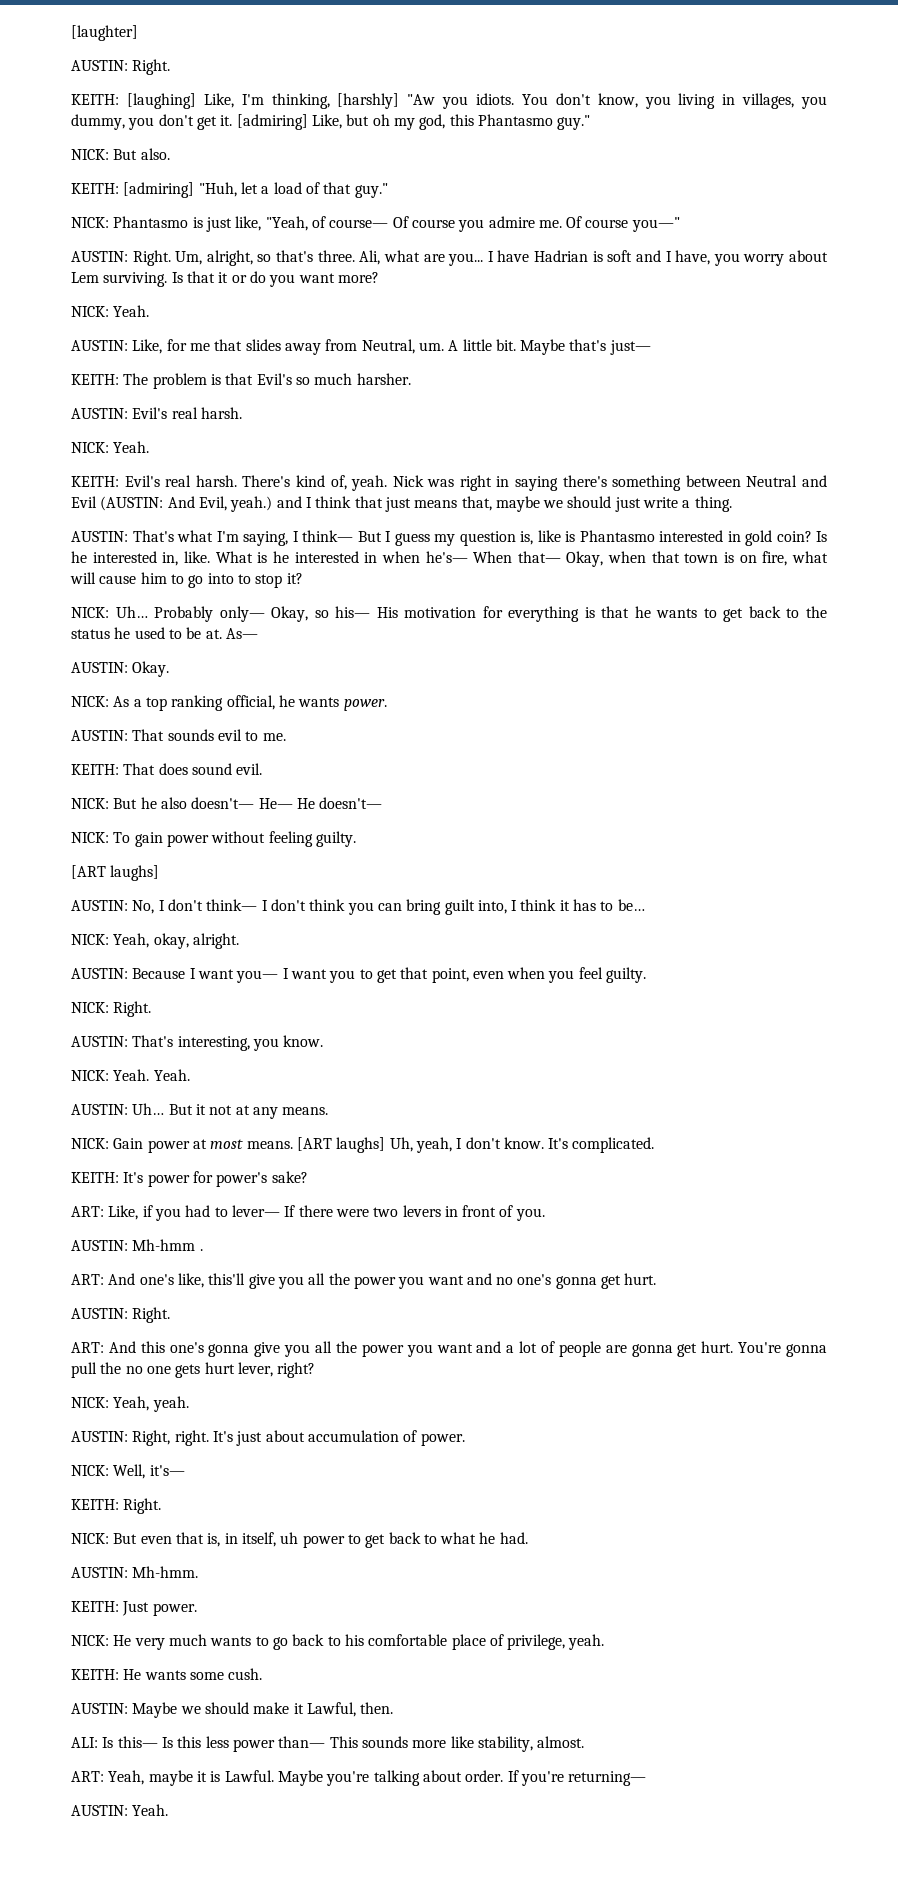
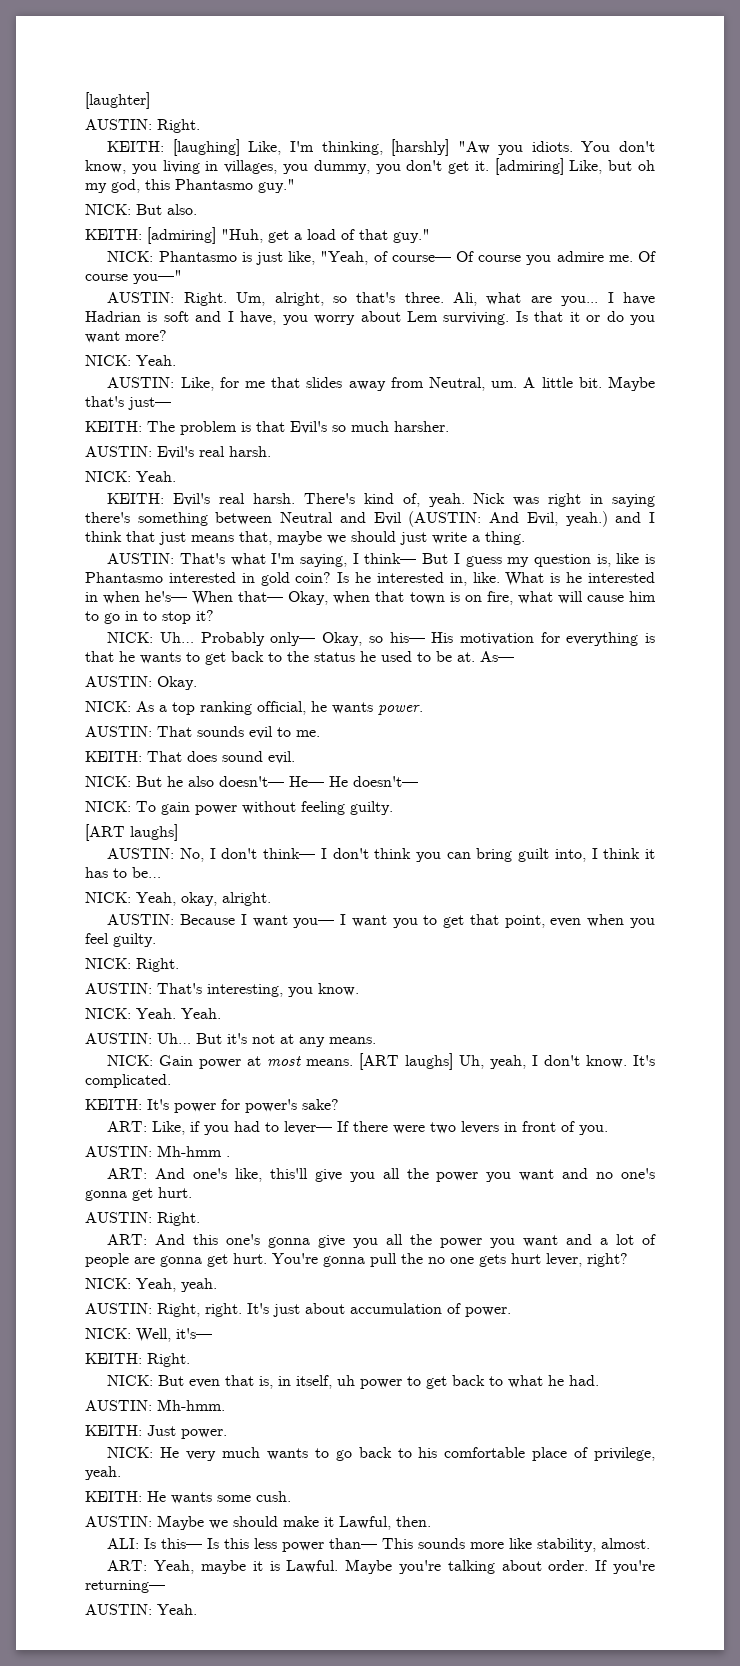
[240,182,258,194] let -> [268,230,289,243] get
[207,573,234,584] into -> [125,611,138,621] in
[195,1104,206,1115] it -> [227,1033,247,1044] it's

